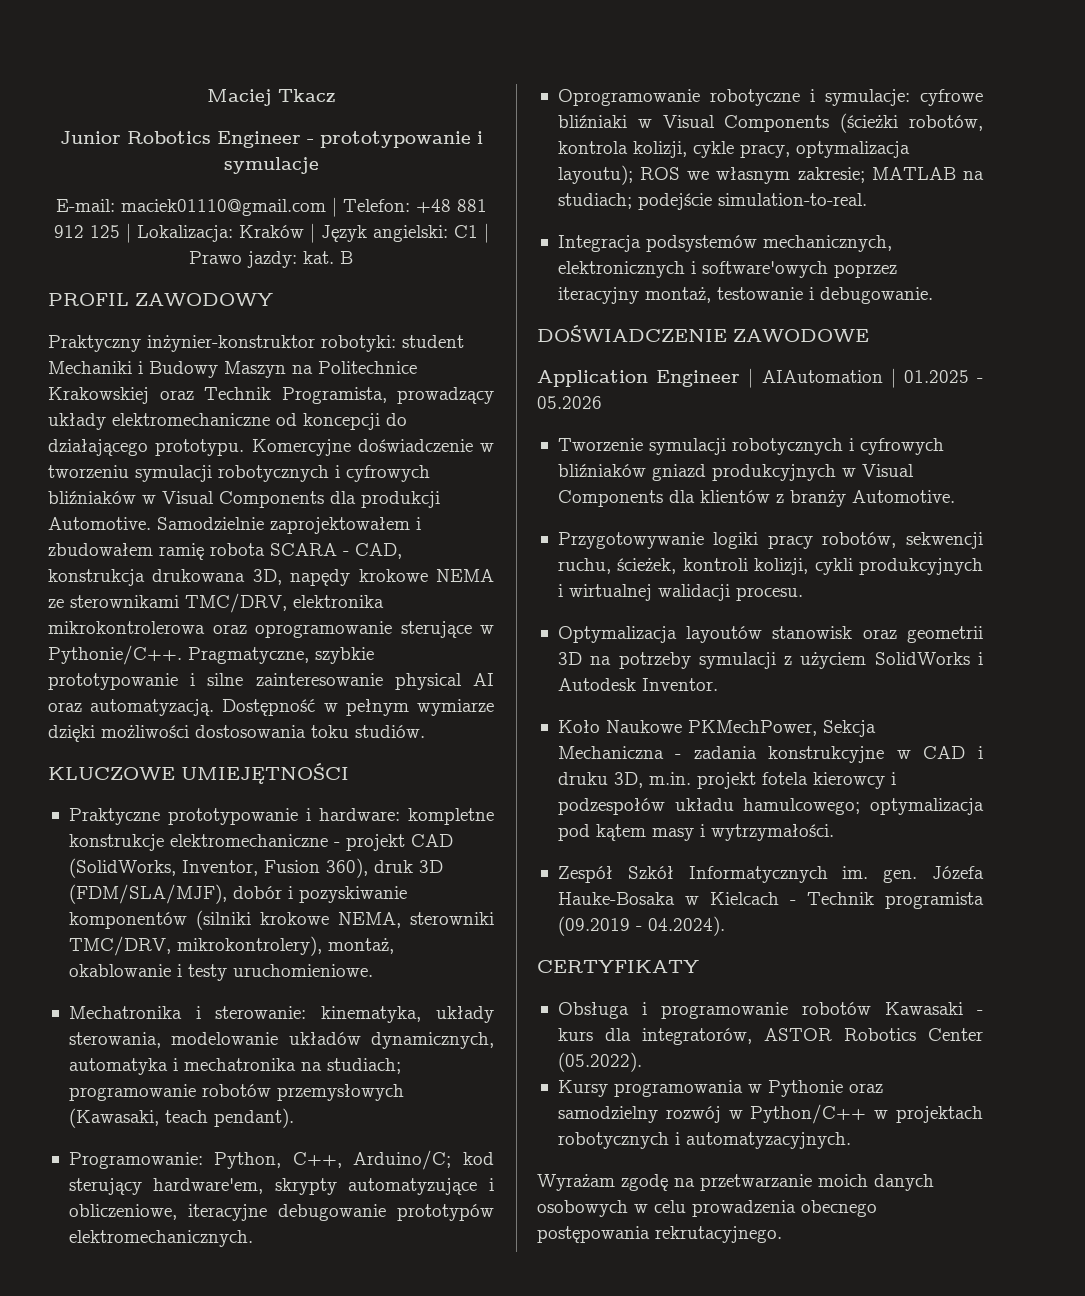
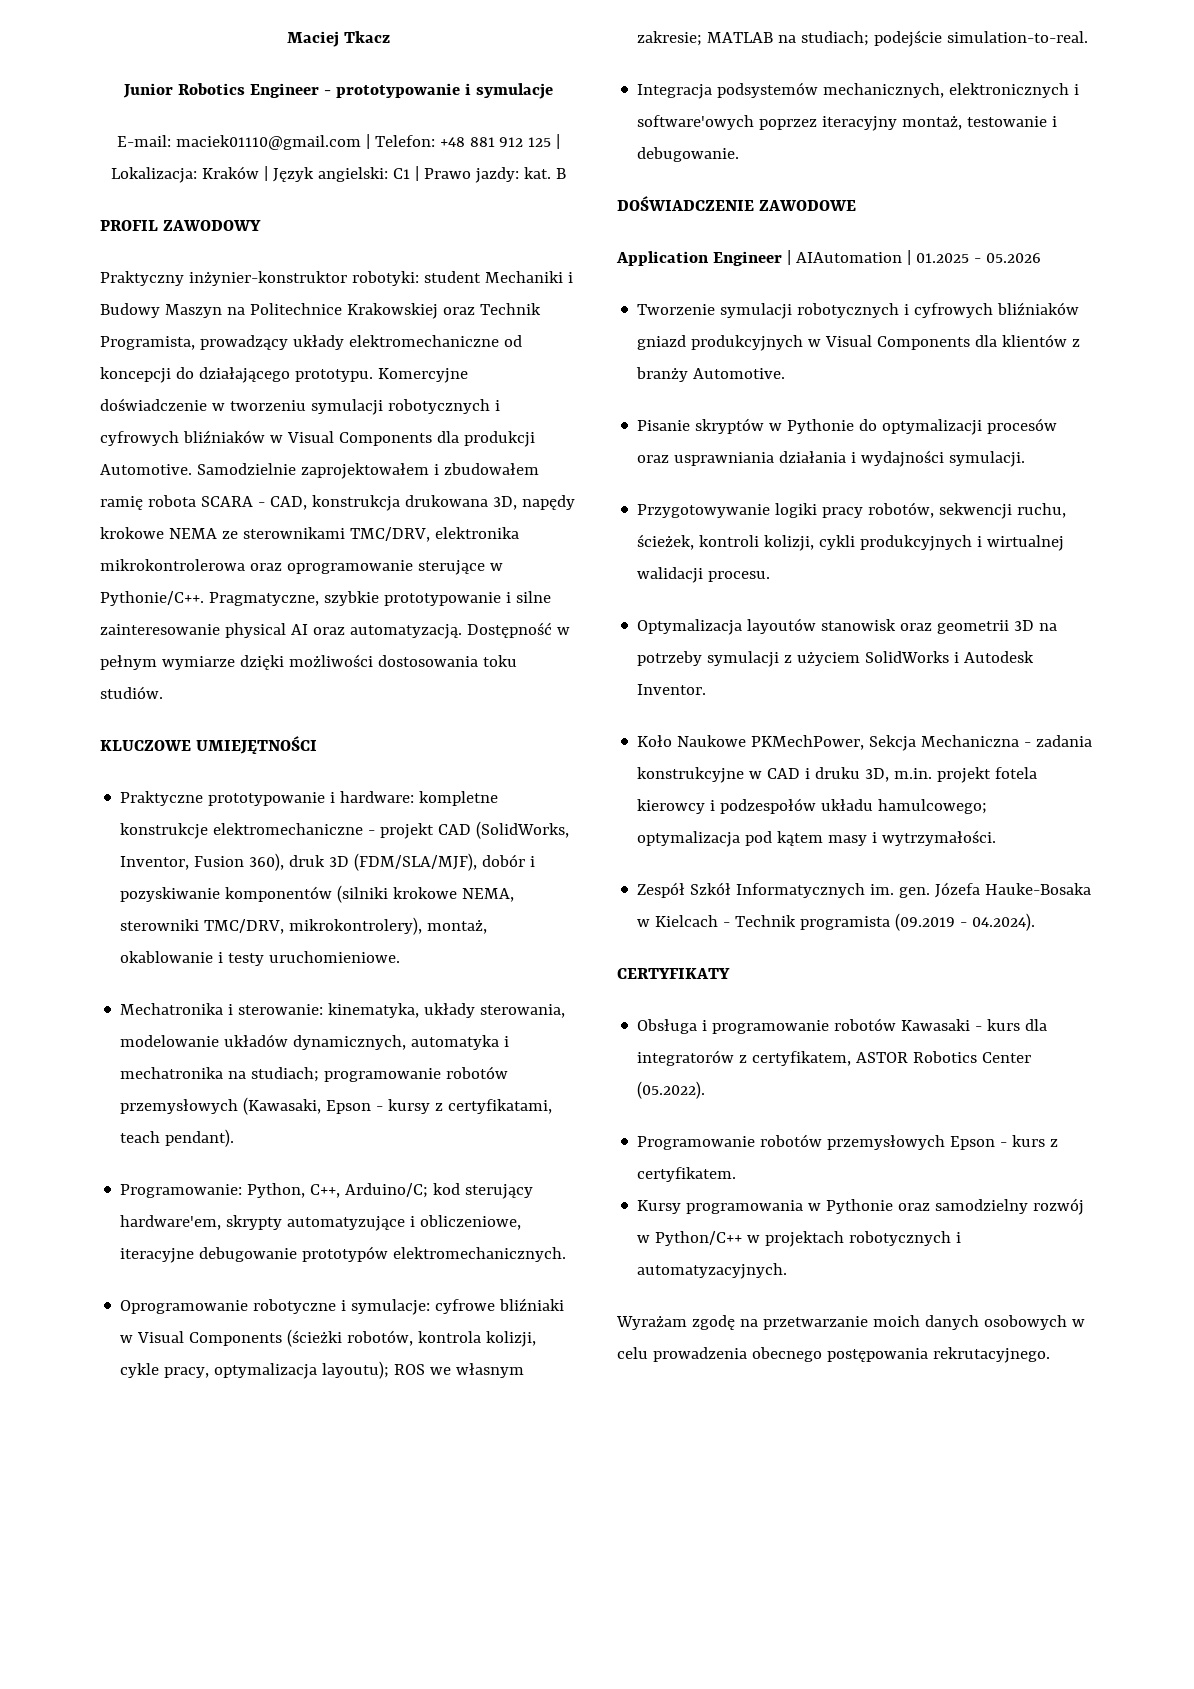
(159, 1118) none -> [326,1099,553,1114] Epson - kursy z certyfikatami,
(955, 496) none -> [637,418,1058,435] [637,450,1026,467] // Pisanie skryptów w Pythonie do optymalizacji procesów oraz usprawniania działania i wydajności symulacji.
[641,1028,752,1045] integratorów, -> [637,1050,852,1066] integratorów z certyfikatem,
(642, 1062) none -> [637,1134,1059,1150] [637,1167,737,1182] // Programowanie robotów przemysłowych Epson - kurs z certyfikatem.

